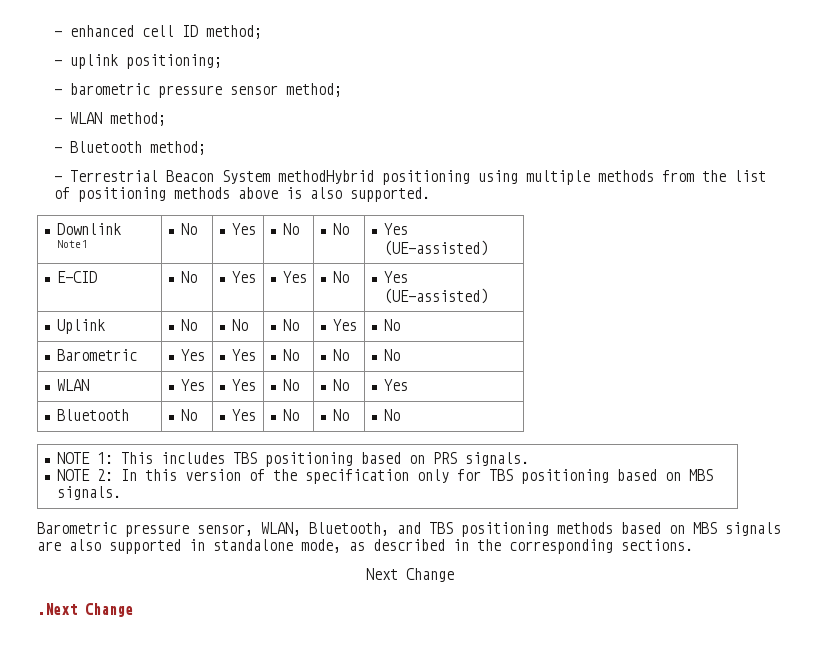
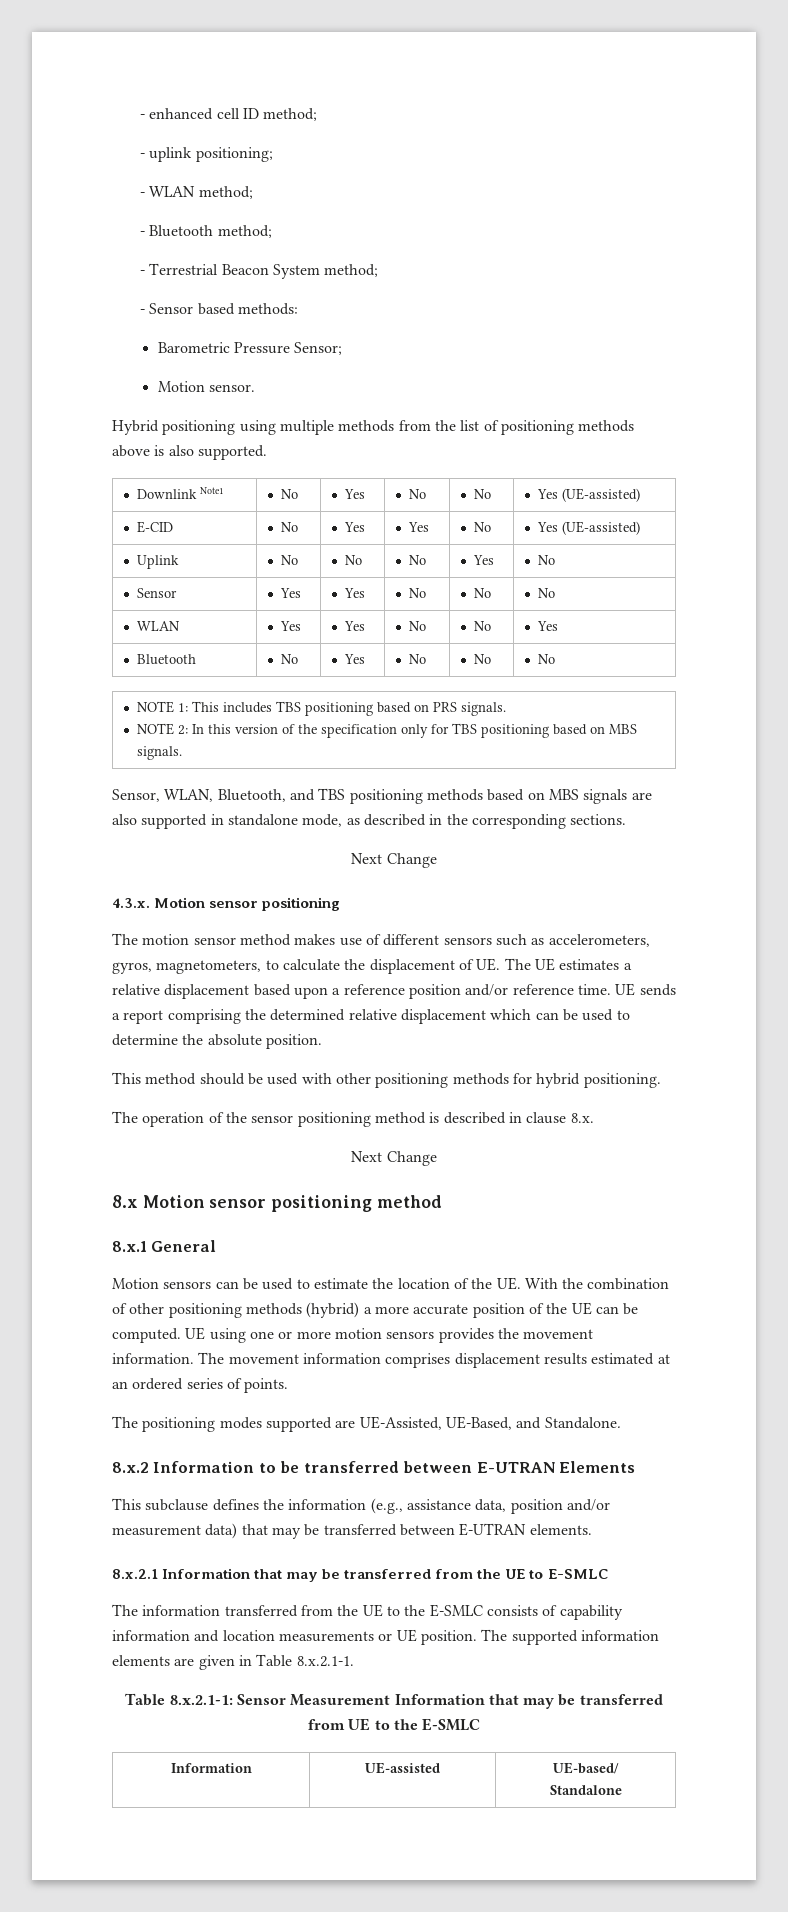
[53,83,342,98] // - barometric pressure sensor method; -> (273, 154) none
[277,170,374,184] methodHybrid -> [324,264,379,277] [140,303,298,315] [157,342,343,355] [157,381,255,392] [112,420,159,435] method; // - Sensor based methods: // Barometric Pressure Sensor; // Motion sensor. // Hybrid
[56,349,137,361] Barometric -> [136,588,177,598] Sensor
[37,522,253,537] Barometric pressure sensor, -> [112,789,160,802] Sensor,
[37,603,133,617] .Next Change -> [112,897,341,911] [112,933,650,947] [112,958,632,974] [112,983,676,999] [112,1009,630,1024] [112,1034,322,1049] [112,1072,661,1088] [112,1111,594,1127] [351,1151,437,1166] [112,1195,442,1212] [112,1240,217,1252] [112,1277,670,1290] [112,1302,639,1318] [112,1327,594,1343] [112,1352,670,1368] [112,1378,289,1393] [112,1416,621,1432] [112,1461,636,1473] [112,1498,610,1514] [112,1523,592,1539] [112,1568,608,1582] [112,1604,623,1620] [112,1629,659,1645] [112,1654,354,1670] [125,1693,663,1709] [307,1718,481,1731] [170,1763,252,1773] [365,1762,440,1774] [552,1762,619,1774] [549,1785,622,1795] 4.3.x. Motion sensor positioning // The motion sensor method makes use of different sensors such as accelerometers, gyros, magnetometers, to calculate the displacement of UE. The UE estimates a relative displacement based upon a reference position and/or reference time. UE sends a report comprising the determined relative displacement which can be used to determine the absolute position. // This method should be used with other positioning methods for hybrid positioning. // The operation of the sensor positioning method is described in clause 8.x. // Next Change // 8.x Motion sensor positioning method // 8.x.1 General // Motion sensors can be used to estimate the location of the UE. With the combination of other positioning methods (hybrid) a more accurate position of the UE can be computed. UE using one or more motion sensors provides the movement information. The movement information comprises displacement results estimated at an ordered series of points. // The positioning modes supported are UE-Assisted, UE-Based, and Standalone. // 8.x.2 Information to be transferred between E-UTRAN Elements // This subclause defines the information (e.g., assistance data, position and/or measurement data) that may be transferred between E-UTRAN elements. // 8.x.2.1 Information that may be transferred from the UE to E-SMLC // The information transferred from the UE to the E-SMLC consists of capability information and location measurements or UE position. The supported information elements are given in Table 8.x.2.1-1. // Table 8.x.2.1-1: Sensor Measurement Information that may be transferred from UE to the E-SMLC // Information | UE-assisted | UE-based/ // Standalone

